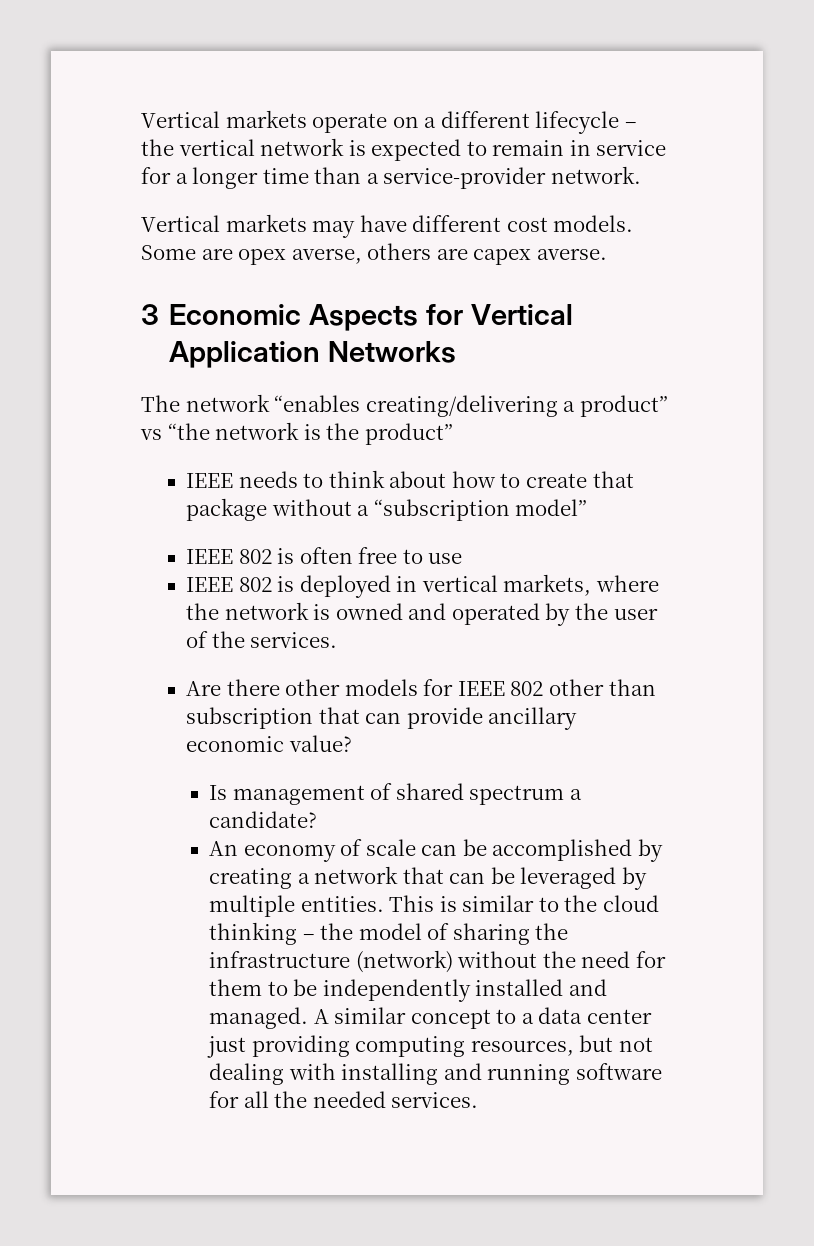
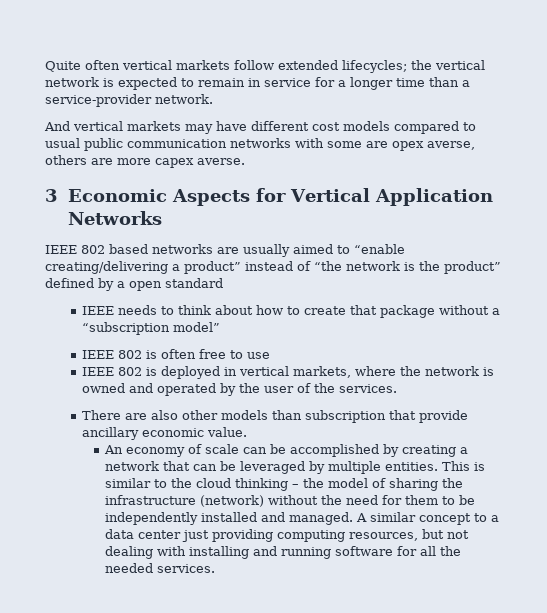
[141,110,637,134] Vertical markets operate on a different lifecycle – -> [45,60,407,73] Quite often vertical markets follow extended lifecycles;
[141,215,220,232] Vertical -> [44,121,123,131] And vertical
[553,215,634,232] [141,245,196,260] models. Some -> [343,121,476,134] [45,138,362,151] models compared to usual public communication networks with some
(468, 254) none -> [117,158,151,165] more
[141,394,361,412] The network “enables -> [45,244,405,257] IEEE 802 based networks are usually aimed to “enable
[140,429,162,440] vs -> [245,261,311,271] instead of
(453, 434) none -> [45,278,223,291] defined by a open standard
[186,679,605,696] Are there other models for IEEE 802 other -> [82,410,269,420] There are also other models
[365,712,402,724] can -> (417, 415) none
[288,735,352,752] [208,783,582,805] [208,811,317,828] value? // Is management of shared spectrum a candidate? -> [207,427,248,437] value.

